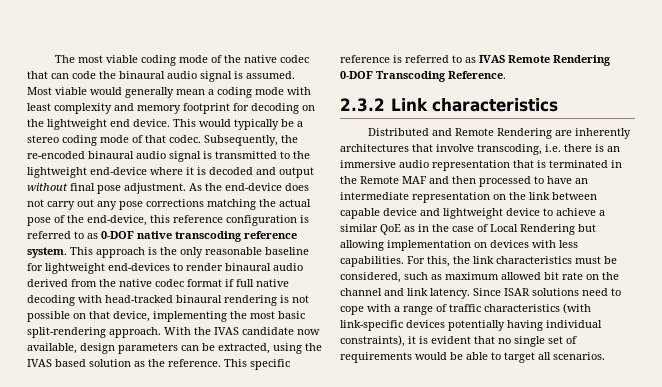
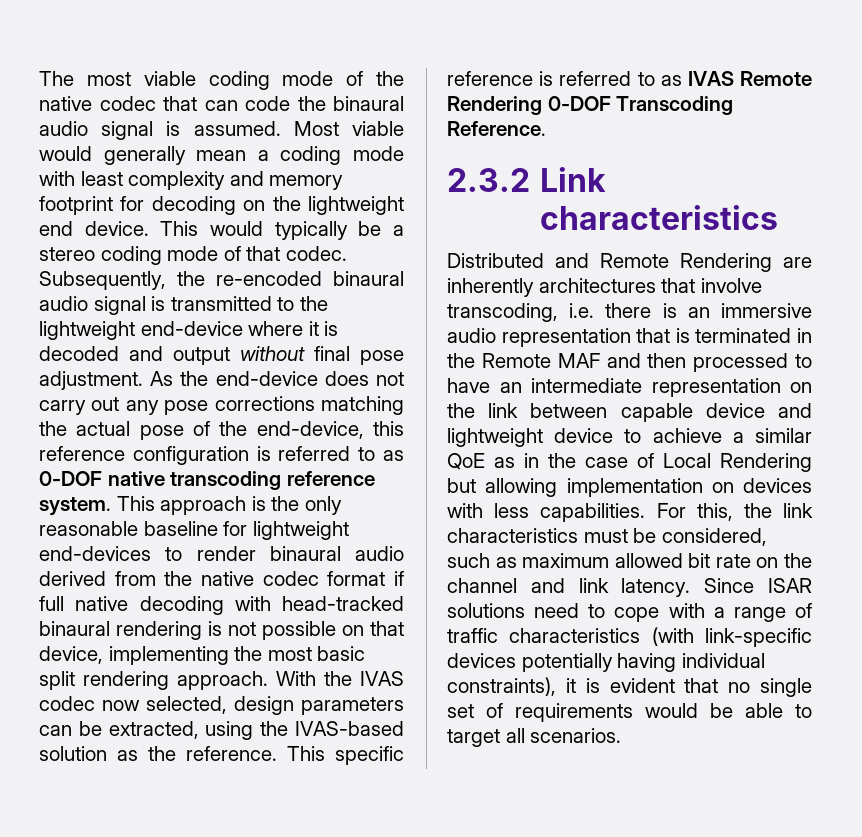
[27,327,106,338] split-rendering -> [39,671,169,690] split rendering
[242,327,320,335] [27,343,77,354] candidate now available, -> [39,696,227,714] codec now selected,
[27,359,86,367] IVAS based -> [295,721,404,736] IVAS-based

